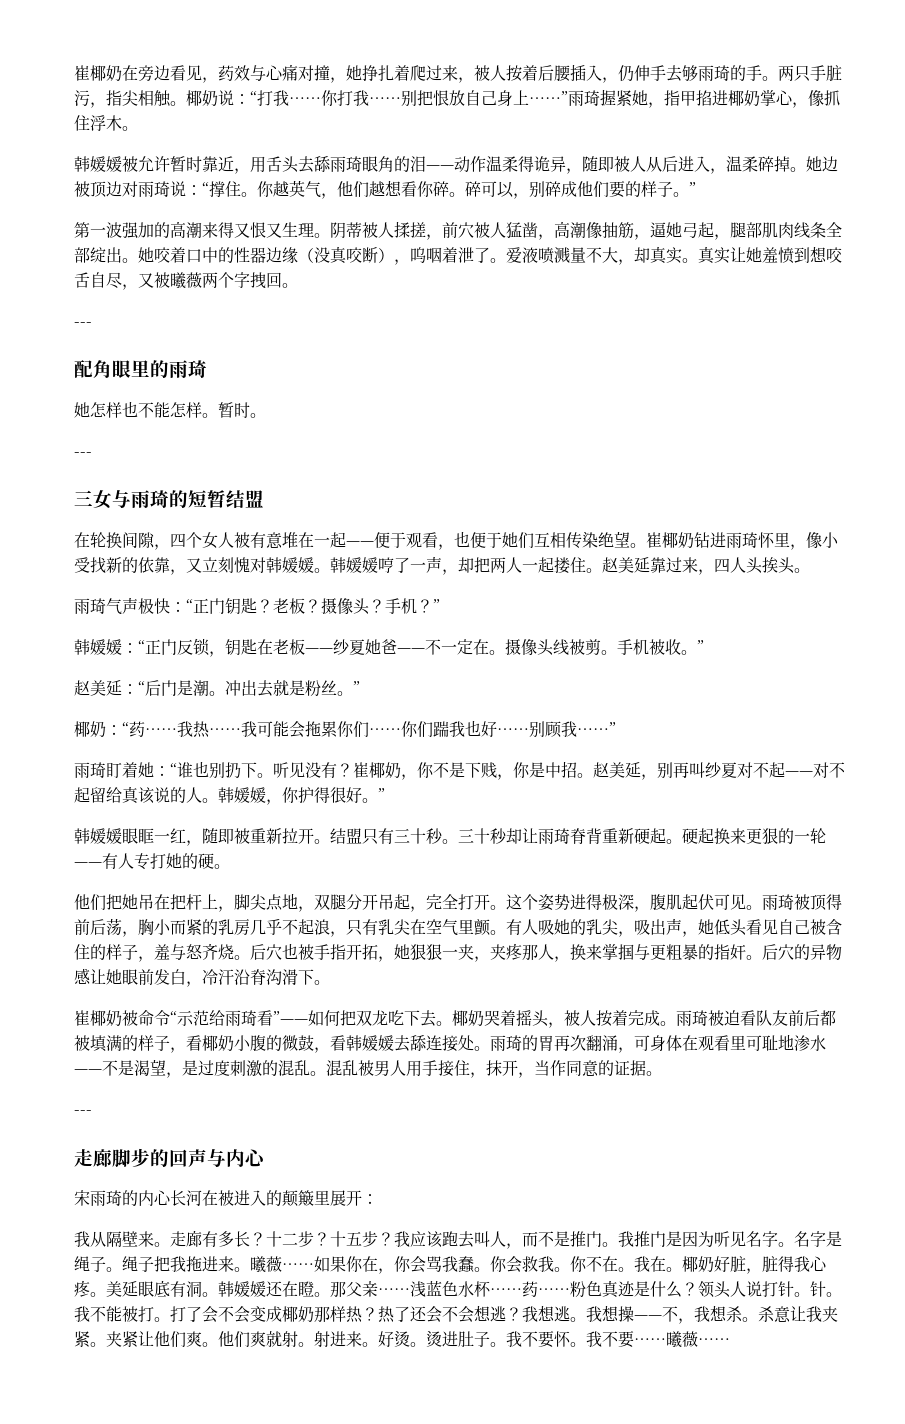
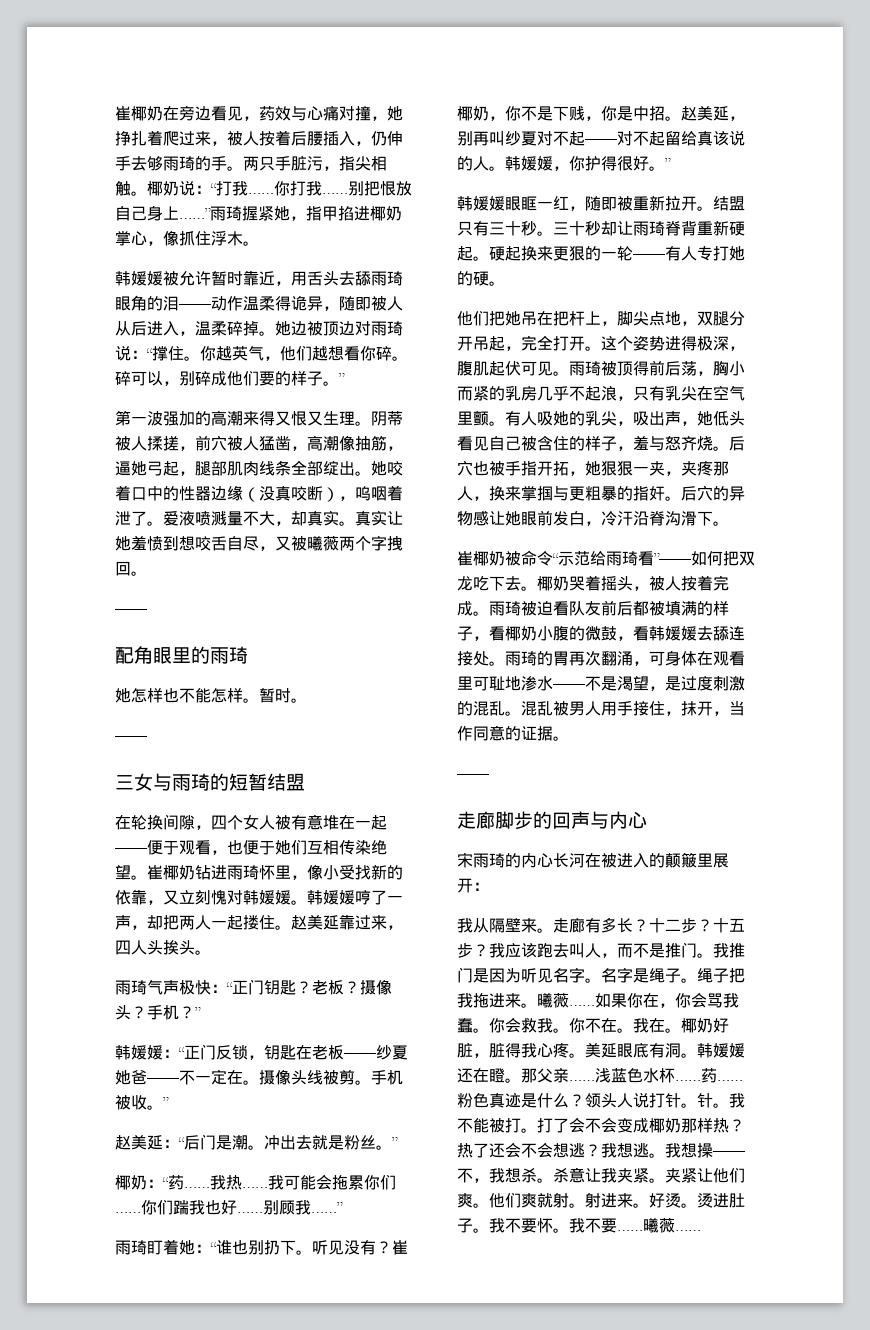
[74,322,92,327] --- -> [115,609,147,614] ——
[74,452,92,457] --- -> [115,736,147,741] ——
[74,1110,92,1115] --- -> [457,774,489,779] ——

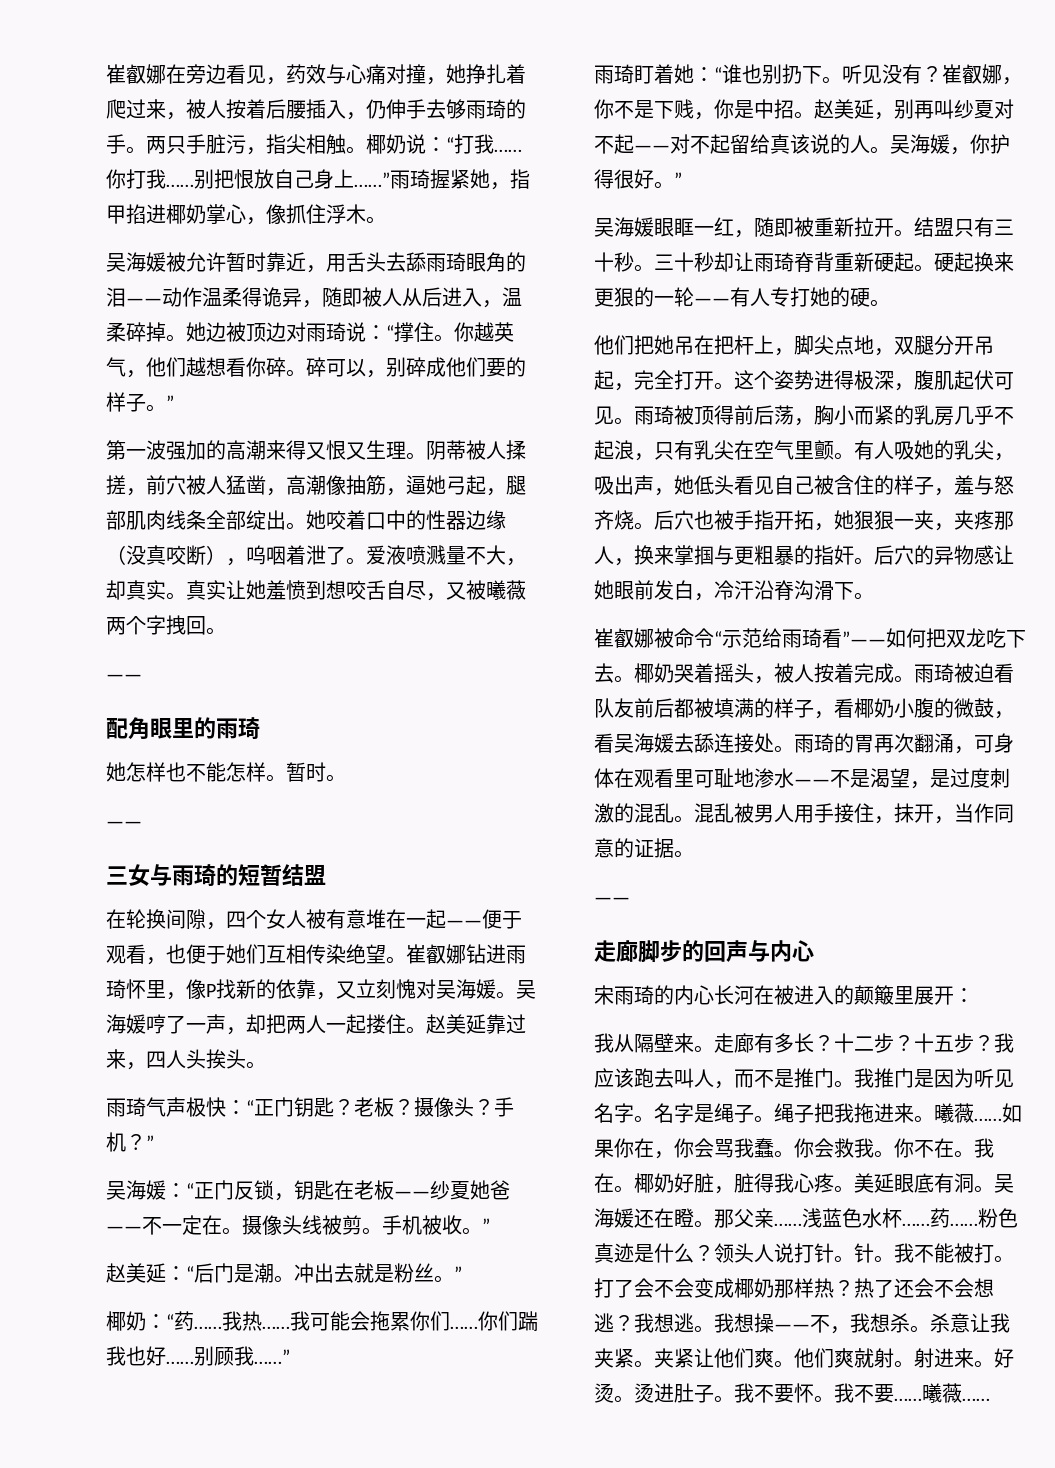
[115,106,163,121] 崔椰奶 -> [106,64,166,84] 崔叡娜
[115,271,147,286] 韩媛 -> [106,252,146,272] 吴海
[163,865,195,880] 椰奶 -> [426,944,466,964] 叡娜
[323,865,355,880] 小受 -> [206,984,216,997] P
[243,890,339,905] 韩媛媛。韩媛 -> [436,979,536,999] [106,1014,126,1034] 吴海媛。吴海
[115,1045,147,1060] 韩媛 -> [106,1180,146,1200] 吴海
[457,106,489,121] 椰奶 -> [962,64,1002,84] 叡娜
[505,156,537,171] 韩媛 -> [890,134,930,154] 吴海
[457,196,489,211] 韩媛 -> [594,217,634,237] 吴海
[473,551,505,566] 椰奶 -> [614,628,654,648] 叡娜
[649,626,681,641] 韩媛 -> [614,733,654,753] 吴海
[697,1043,729,1058] 韩媛 -> [994,1174,1014,1193] [594,1208,614,1228] 吴海

